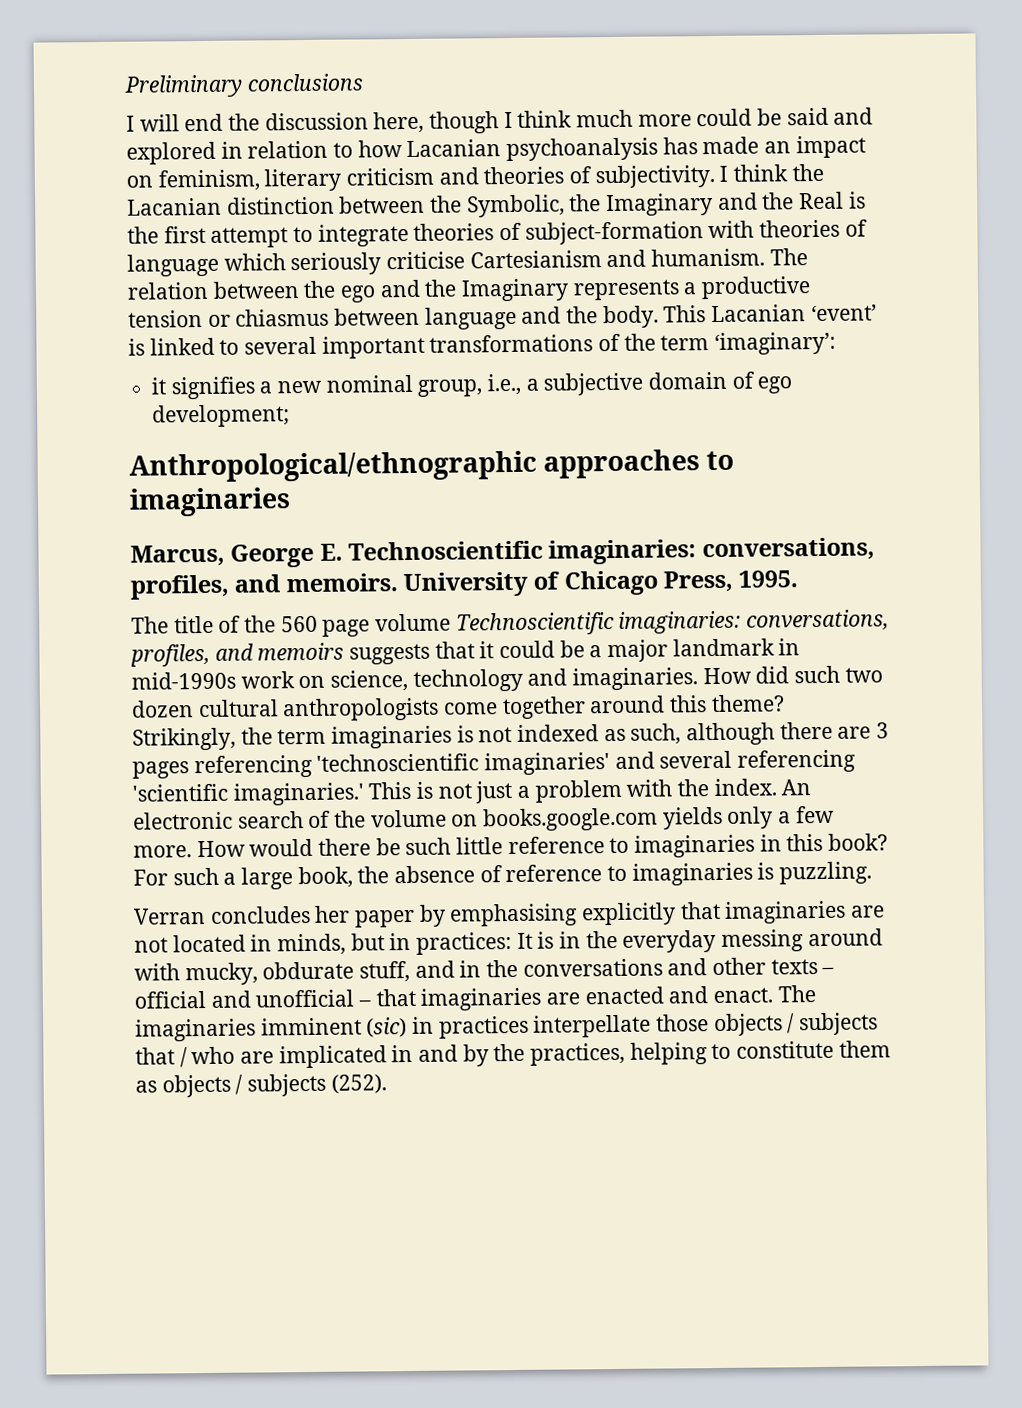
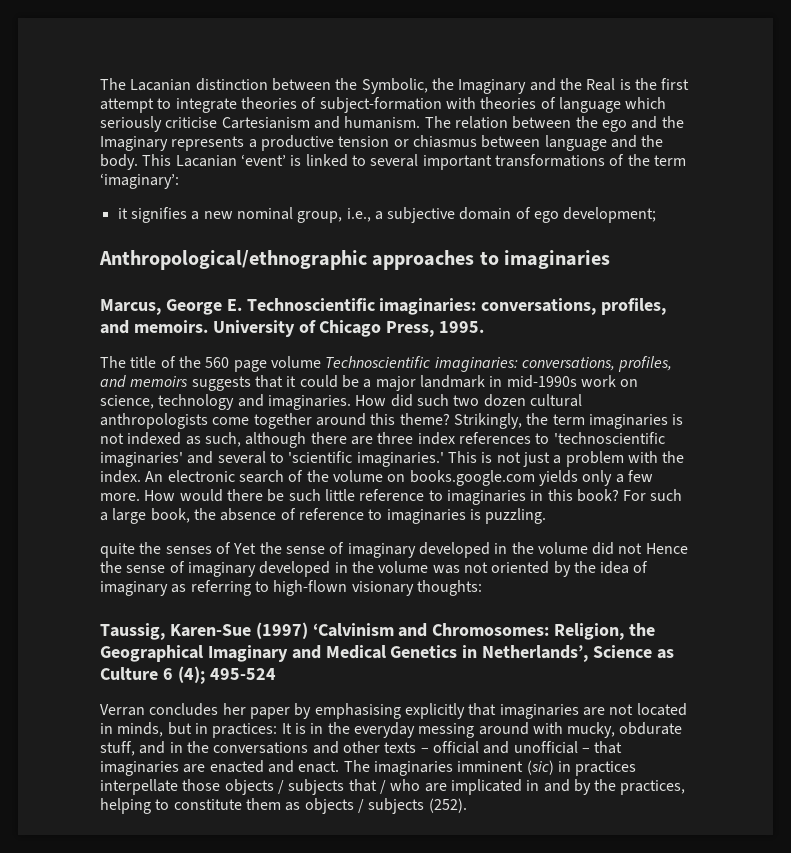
[124,73,363,98] [126,107,874,134] [126,135,866,165] [126,163,824,192] Preliminary conclusions // I will end the discussion here, though I think much more could be said and explored in relation to how Lacanian psychoanalysis has made an impact on feminism, literary criticism and theories of subjectivity. I think the -> [100,78,126,90] The
[876,722,890,739] [132,754,313,779] 3 pages referencing -> [377,432,550,445] three index references to
[737,749,857,773] referencing -> [269,452,284,463] to
(873, 873) none -> [100,542,688,558] [100,561,649,577] [100,580,482,596] [100,622,656,640] [100,645,674,662] [100,666,276,684] // quite the senses of Yet the sense of imaginary developed in the volume did not Hence the sense of imaginary developed in the volume was not oriented by the idea of imaginary as referring to high-flown visionary thoughts: // Taussig, Karen-Sue (1997) ‘Calvinism and Chromosomes: Religion, the Geographical Imaginary and Medical Genetics in Netherlands’, Science as Culture 6 (4); 495-524

